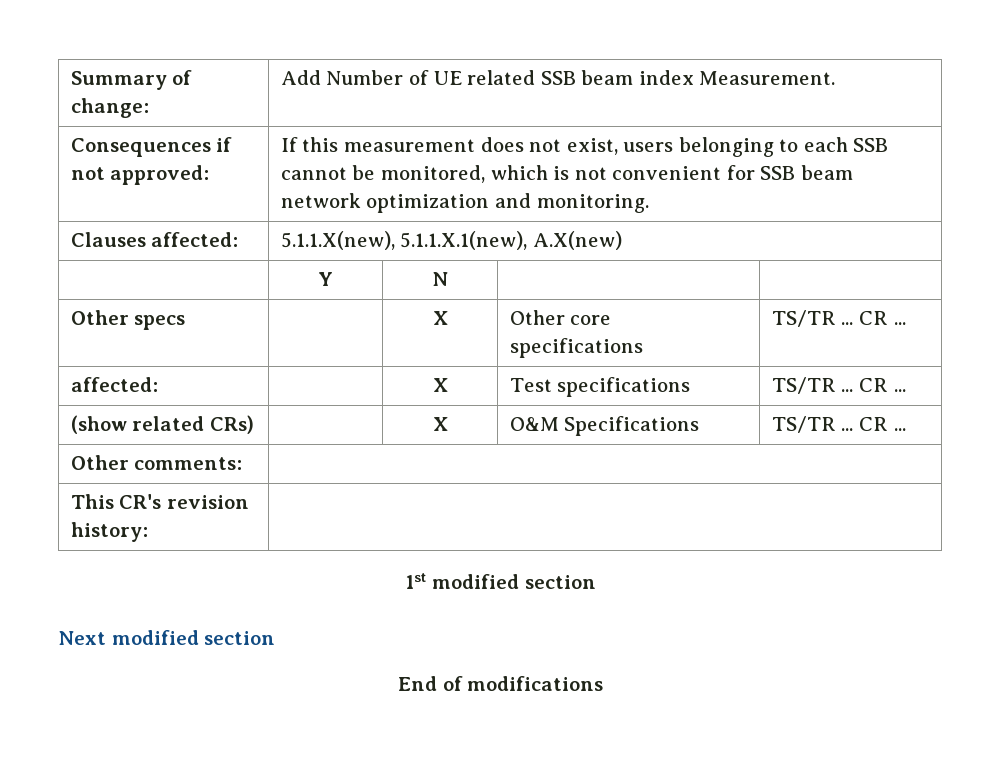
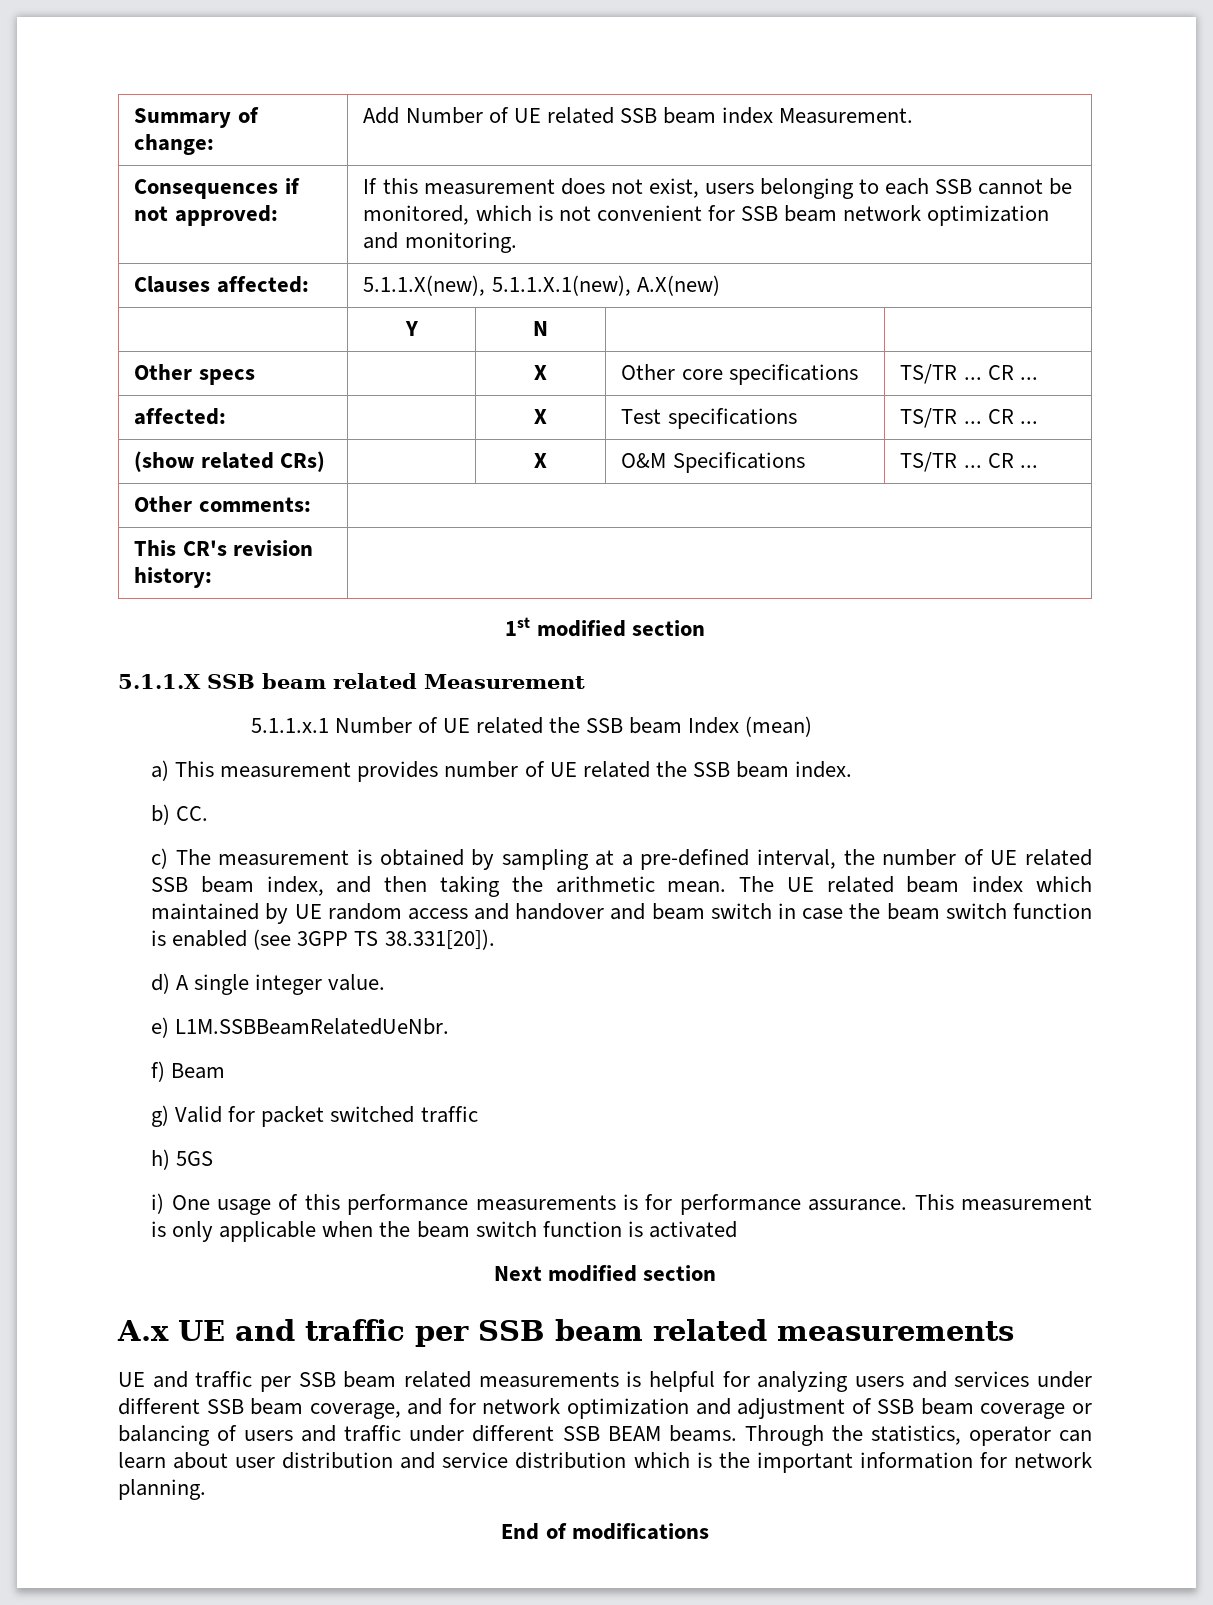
[58,630,276,645] Next modified section -> [118,673,585,689] [250,716,813,737] [151,760,852,782] [151,804,209,825] [151,848,1093,870] [151,876,1092,897] [151,903,1092,924] [151,929,495,950] [151,973,386,995] [151,1017,450,1038] [151,1061,226,1082] [151,1105,478,1127] [151,1149,214,1170] [151,1193,1092,1215] [151,1221,737,1242] [493,1265,717,1282] [117,1319,1014,1347] [118,1371,1092,1392] [118,1398,1092,1419] [118,1425,1092,1446] [118,1452,1092,1473] [118,1479,206,1500] 5.1.1.X SSB beam related Measurement // 5.1.1.x.1 Number of UE related the SSB beam Index (mean) // a) This measurement provides number of UE related the SSB beam index. // b) CC. // c) The measurement is obtained by sampling at a pre-defined interval, the number of UE related SSB beam index, and then taking the arithmetic mean. The UE related beam index which maintained by UE random access and handover and beam switch in case the beam switch function is enabled (see 3GPP TS 38.331[20]). // d) A single integer value. // e) L1M.SSBBeamRelatedUeNbr. // f) Beam // g) Valid for packet switched traffic // h) 5GS // i) One usage of this performance measurements is for performance assurance. This measurement is only applicable when the beam switch function is activated // Next modified section // A.x UE and traffic per SSB beam related measurements // UE and traffic per SSB beam related measurements is helpful for analyzing users and services under different SSB beam coverage, and for network optimization and adjustment of SSB beam coverage or balancing of users and traffic under different SSB BEAM beams. Through the statistics, operator can learn about user distribution and service distribution which is the important information for network planning.

